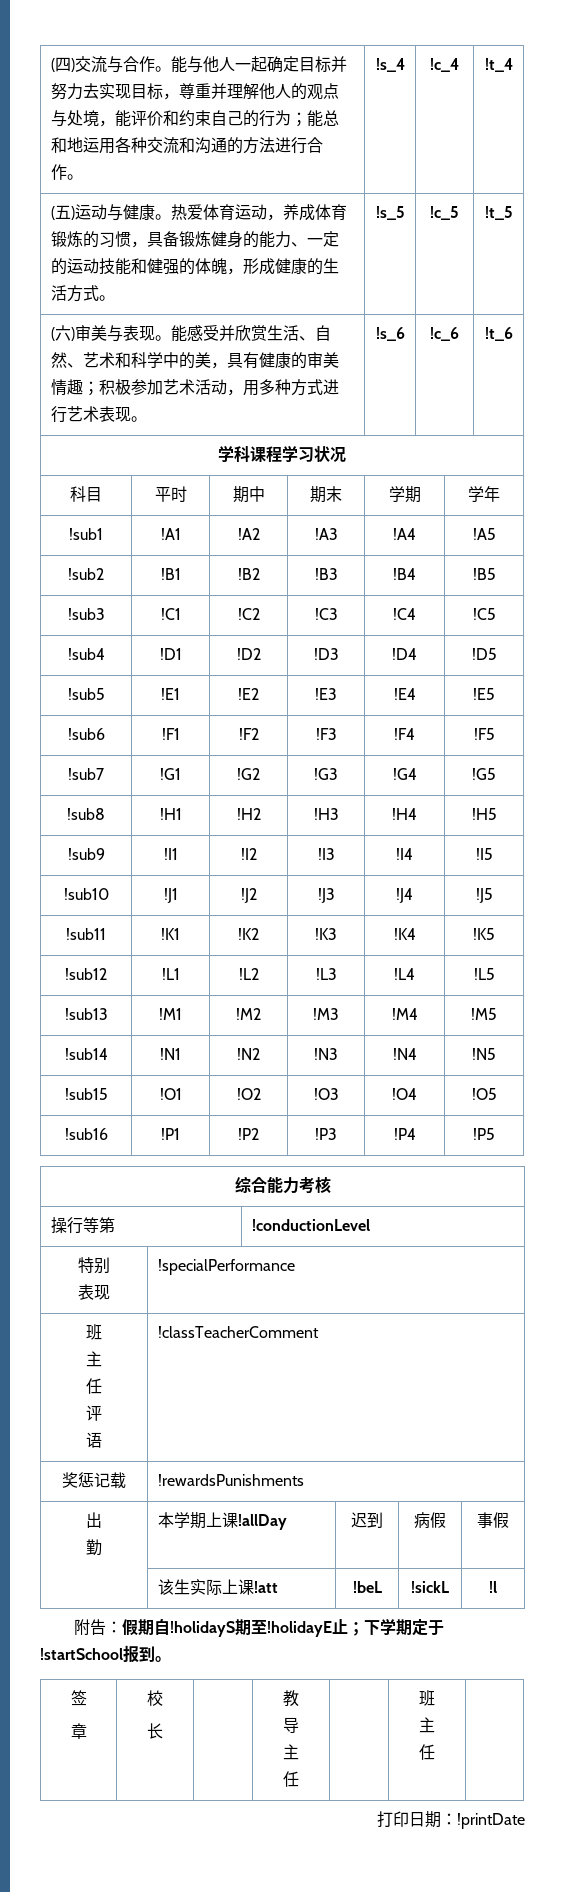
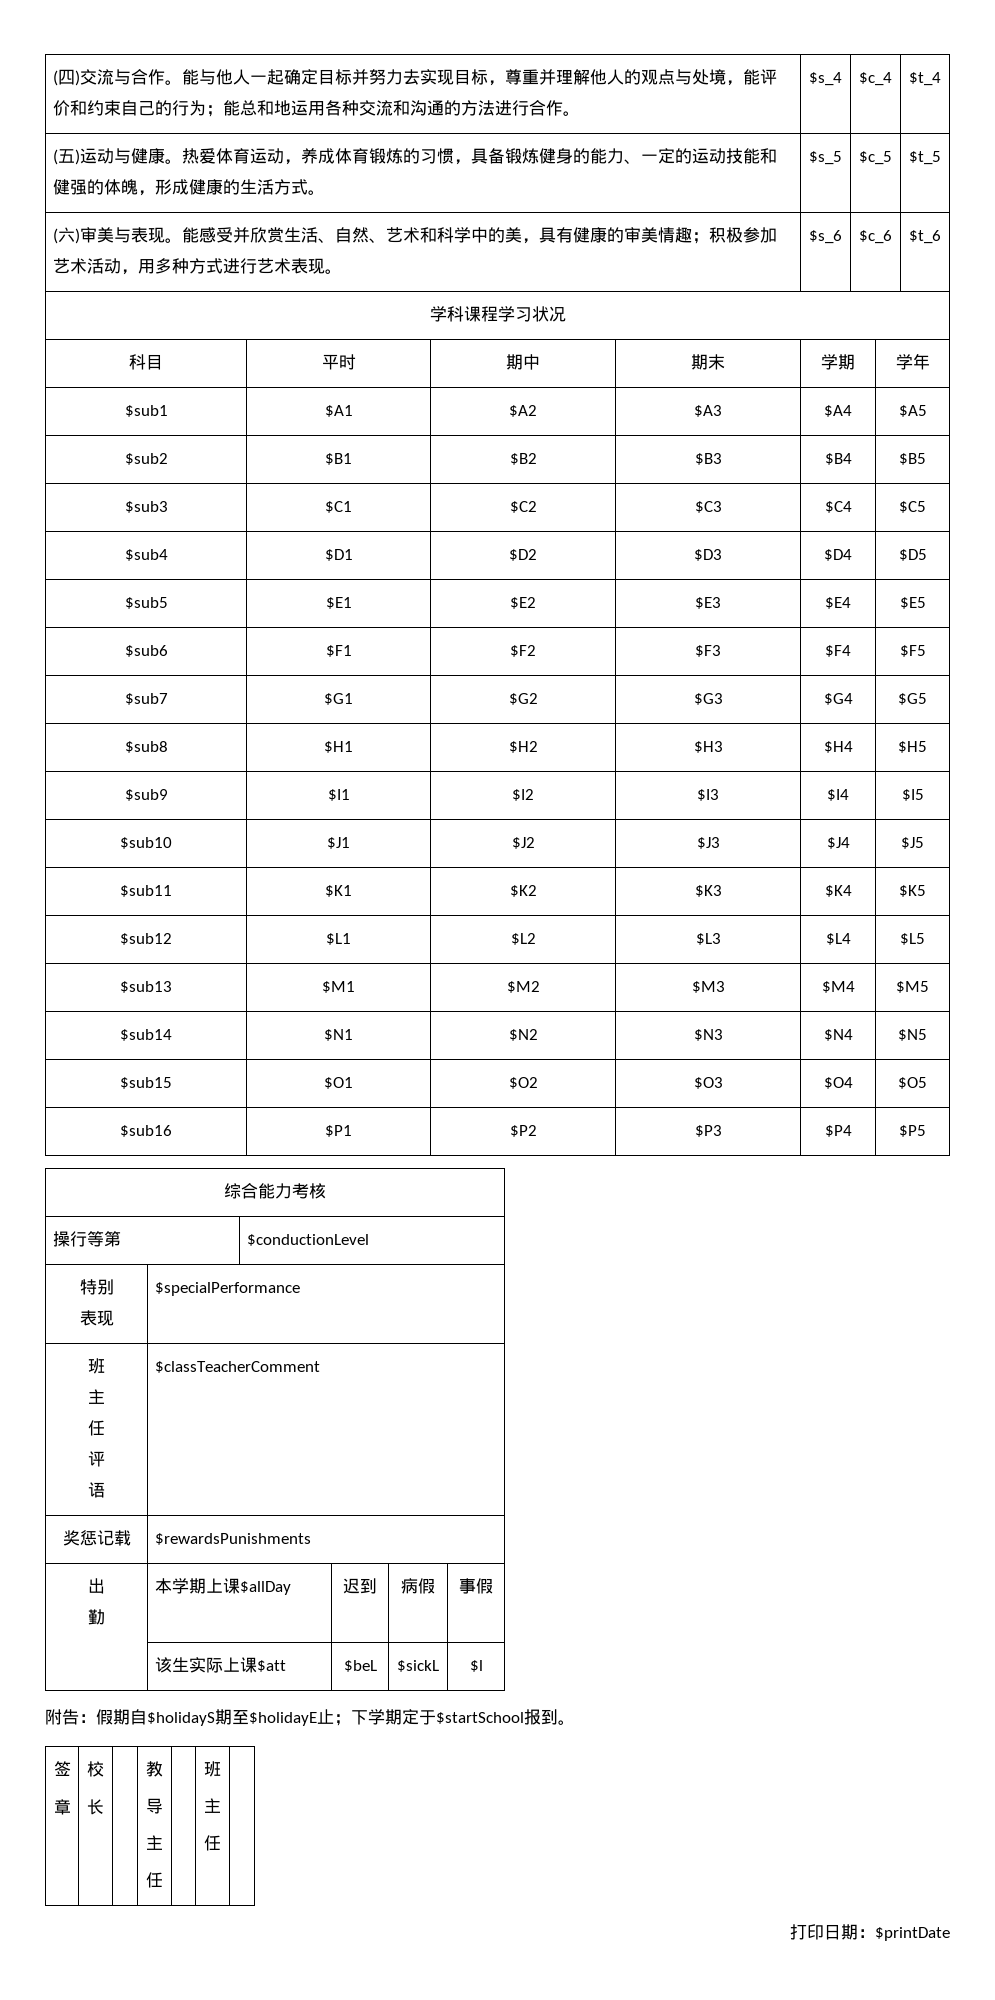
[375,58,405,72] [430,58,459,72] [484,58,513,72] !s_4 | !c_4 | !t_4 -> [809,72,842,86] [859,72,892,86] [909,72,941,86] $s_4 | $c_4 | $t_4
[375,206,405,220] [430,206,459,220] [484,206,513,220] !s_5 | !c_5 | !t_5 -> [809,151,842,165] [859,151,892,165] [909,151,941,165] $s_5 | $c_5 | $t_5
[375,327,405,341] [430,327,459,341] [484,327,513,341] !s_6 | !c_6 | !t_6 -> [809,230,842,244] [859,230,892,244] [909,230,941,244] $s_6 | $c_6 | $t_6
[69,528,103,540] [160,528,181,540] [237,528,260,540] [314,528,338,540] [393,528,416,540] [472,528,496,540] [68,568,104,580] [160,568,181,580] [237,568,260,580] [314,568,338,580] [393,568,416,580] [472,568,496,580] [67,608,105,620] [160,608,181,620] [237,608,260,620] [314,608,338,620] [393,608,416,620] [472,608,496,620] [67,648,105,660] [159,648,182,660] [236,648,261,660] [313,648,339,660] [392,648,417,660] [471,648,497,660] [67,688,105,700] [161,688,180,700] [238,688,259,700] [315,688,337,700] [393,688,416,700] [473,688,495,700] [67,728,105,740] [161,728,180,740] [238,728,259,740] [315,728,337,740] [394,728,415,740] [473,728,495,740] [68,768,104,780] [160,768,181,780] [237,768,260,780] [314,768,338,780] [392,768,417,780] [472,768,496,780] [67,808,105,820] [159,808,182,820] [236,808,261,820] [313,808,339,820] [392,808,417,820] [471,808,497,820] [67,848,105,860] [163,848,178,860] [240,848,257,860] [317,848,335,860] [396,848,413,860] [475,848,493,860] [63,888,109,900] [163,888,178,903] [240,888,257,903] [317,888,335,903] [396,888,413,903] [475,888,493,903] [66,928,106,940] [161,928,180,940] [238,928,259,940] [315,928,337,940] [393,928,416,940] [473,928,495,940] [65,968,107,980] [161,968,180,980] [238,968,259,980] [315,968,337,980] [394,968,416,980] [473,968,495,980] [64,1008,108,1020] [159,1008,182,1020] [236,1008,261,1020] [313,1008,339,1020] [391,1008,418,1020] [471,1008,497,1020] [64,1048,108,1060] [160,1048,181,1060] [237,1048,260,1060] [314,1048,338,1060] [392,1048,417,1060] [472,1048,496,1060] [64,1088,108,1100] [159,1088,182,1100] [236,1088,261,1100] [313,1088,339,1100] [392,1088,417,1100] [471,1088,497,1100] [64,1128,108,1140] [161,1128,180,1140] [238,1128,259,1140] [315,1128,337,1140] [393,1128,416,1140] [473,1128,495,1140] !sub1 | !A1 | !A2 | !A3 | !A4 | !A5 // !sub2 | !B1 | !B2 | !B3 | !B4 | !B5 // !sub3 | !C1 | !C2 | !C3 | !C4 | !C5 // !sub4 | !D1 | !D2 | !D3 | !D4 | !D5 // !sub5 | !E1 | !E2 | !E3 | !E4 | !E5 // !sub6 | !F1 | !F2 | !F3 | !F4 | !F5 // !sub7 | !G1 | !G2 | !G3 | !G4 | !G5 // !sub8 | !H1 | !H2 | !H3 | !H4 | !H5 // !sub9 | !I1 | !I2 | !I3 | !I4 | !I5 // !sub10 | !J1 | !J2 | !J3 | !J4 | !J5 // !sub11 | !K1 | !K2 | !K3 | !K4 | !K5 // !sub12 | !L1 | !L2 | !L3 | !L4 | !L5 // !sub13 | !M1 | !M2 | !M3 | !M4 | !M5 // !sub14 | !N1 | !N2 | !N3 | !N4 | !N5 // !sub15 | !O1 | !O2 | !O3 | !O4 | !O5 // !sub16 | !P1 | !P2 | !P3 | !P4 | !P5 -> [124,405,168,417] [324,405,353,417] [509,405,537,417] [694,405,722,417] [824,405,852,417] [898,405,927,417] [124,453,168,465] [325,453,352,465] [509,453,537,465] [694,453,722,465] [824,453,852,465] [899,453,926,465] [124,501,168,513] [325,501,352,513] [509,501,537,513] [694,501,722,513] [824,501,852,513] [899,501,926,513] [124,549,168,561] [324,549,353,561] [509,549,537,561] [694,549,722,561] [824,549,852,561] [898,549,927,561] [124,597,168,609] [325,597,352,609] [510,597,536,609] [695,597,721,609] [825,597,851,609] [899,597,926,609] [124,645,168,657] [325,645,352,657] [510,645,536,657] [695,645,721,657] [825,645,851,657] [899,645,926,657] [124,693,168,705] [324,693,353,705] [508,693,538,705] [693,693,723,705] [823,693,853,705] [898,693,927,705] [124,741,168,753] [324,741,353,753] [508,741,538,753] [693,741,723,753] [823,741,853,753] [898,741,927,753] [124,789,168,801] [327,789,350,801] [512,789,534,801] [697,789,719,801] [827,789,849,801] [901,789,924,801] [120,837,172,849] [327,837,350,849] [511,837,535,849] [696,837,720,849] [826,837,850,849] [901,837,924,849] [120,885,172,897] [325,885,352,897] [509,885,537,897] [694,885,722,897] [824,885,852,897] [899,885,926,897] [120,933,172,945] [326,933,351,945] [510,933,536,945] [695,933,721,945] [825,933,851,945] [900,933,925,945] [120,981,172,993] [322,981,355,993] [506,981,540,993] [691,981,725,993] [821,981,855,993] [896,981,929,993] [120,1029,172,1041] [324,1029,353,1041] [508,1029,538,1041] [693,1029,723,1041] [823,1029,853,1041] [898,1029,927,1041] [120,1077,172,1089] [324,1077,353,1089] [508,1077,538,1089] [693,1077,723,1089] [823,1077,853,1089] [898,1077,927,1089] [120,1125,172,1137] [325,1125,352,1137] [509,1125,537,1137] [694,1125,722,1137] [824,1125,852,1137] [899,1125,926,1137] $sub1 | $A1 | $A2 | $A3 | $A4 | $A5 // $sub2 | $B1 | $B2 | $B3 | $B4 | $B5 // $sub3 | $C1 | $C2 | $C3 | $C4 | $C5 // $sub4 | $D1 | $D2 | $D3 | $D4 | $D5 // $sub5 | $E1 | $E2 | $E3 | $E4 | $E5 // $sub6 | $F1 | $F2 | $F3 | $F4 | $F5 // $sub7 | $G1 | $G2 | $G3 | $G4 | $G5 // $sub8 | $H1 | $H2 | $H3 | $H4 | $H5 // $sub9 | $I1 | $I2 | $I3 | $I4 | $I5 // $sub10 | $J1 | $J2 | $J3 | $J4 | $J5 // $sub11 | $K1 | $K2 | $K3 | $K4 | $K5 // $sub12 | $L1 | $L2 | $L3 | $L4 | $L5 // $sub13 | $M1 | $M2 | $M3 | $M4 | $M5 // $sub14 | $N1 | $N2 | $N3 | $N4 | $N5 // $sub15 | $O1 | $O2 | $O3 | $O4 | $O5 // $sub16 | $P1 | $P2 | $P3 | $P4 | $P5
[251,1219,370,1231] !conductionLevel -> [246,1234,369,1246] $conductionLevel
[157,1259,295,1275] !specialPerformance -> [154,1282,300,1296] $specialPerformance
[157,1326,319,1338] !classTeacherComment -> [154,1361,320,1373] $classTeacherComment
[157,1474,304,1486] !rewardsPunishments -> [154,1533,311,1545] $rewardsPunishments
[237,1514,287,1530] !allDay -> [239,1581,291,1595] $allDay
[253,1581,278,1593] [352,1581,382,1593] [411,1581,449,1593] [489,1581,497,1593] !att | !beL | !sickL | !l -> [256,1660,286,1672] [343,1660,377,1672] [397,1660,439,1672] [469,1660,483,1672] $att | $beL | $sickL | $l
[169,1619,332,1637] !holidayS期至!holidayE -> [147,1709,317,1726] $holidayS期至$holidayE
[40,1648,123,1660] !startSchool -> [436,1712,524,1724] $startSchool
[457,1813,525,1829] !printDate -> [875,1927,950,1941] $printDate

